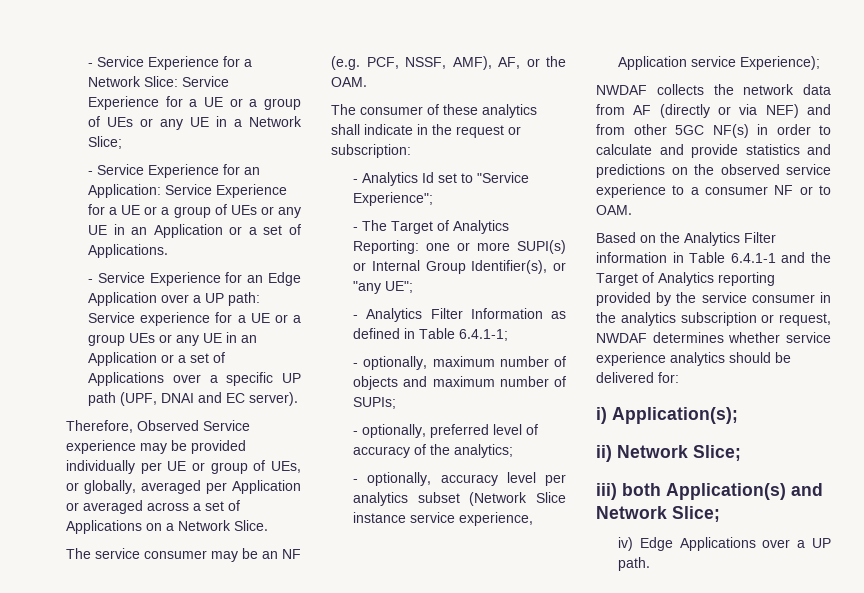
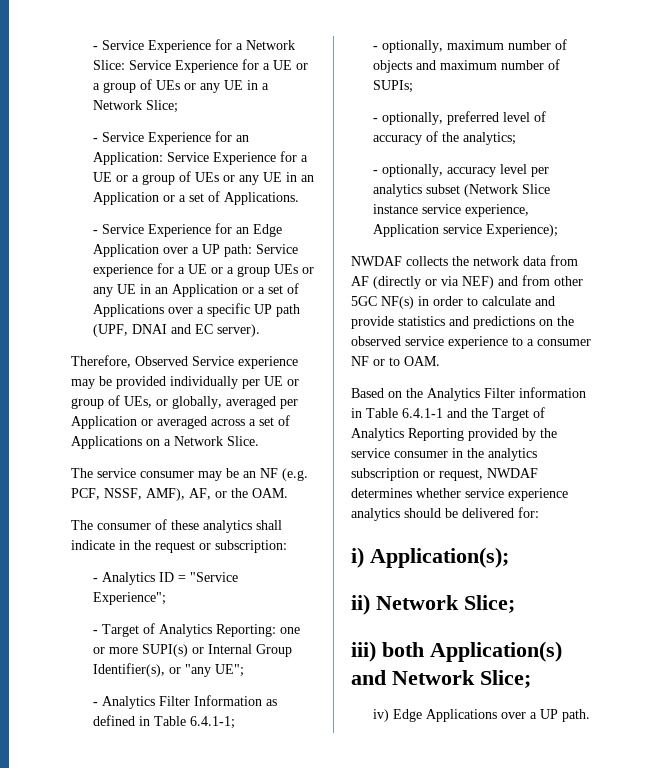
[422,172,474,183] Id set to -> [158,572,186,582] ID =
[362,220,388,231] The -> (98, 632) none
[718,272,775,286] reporting -> [408,428,464,441] Reporting

